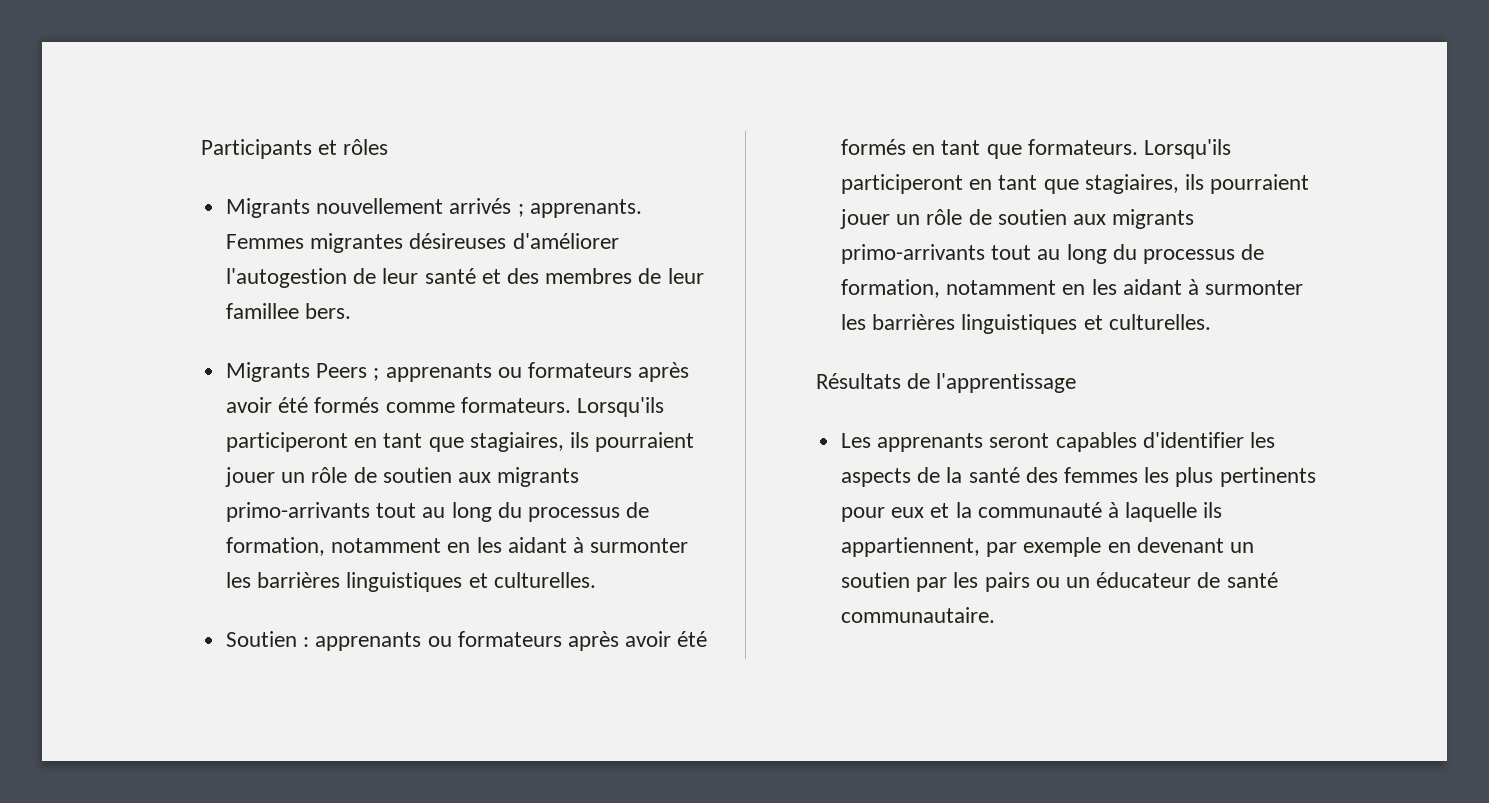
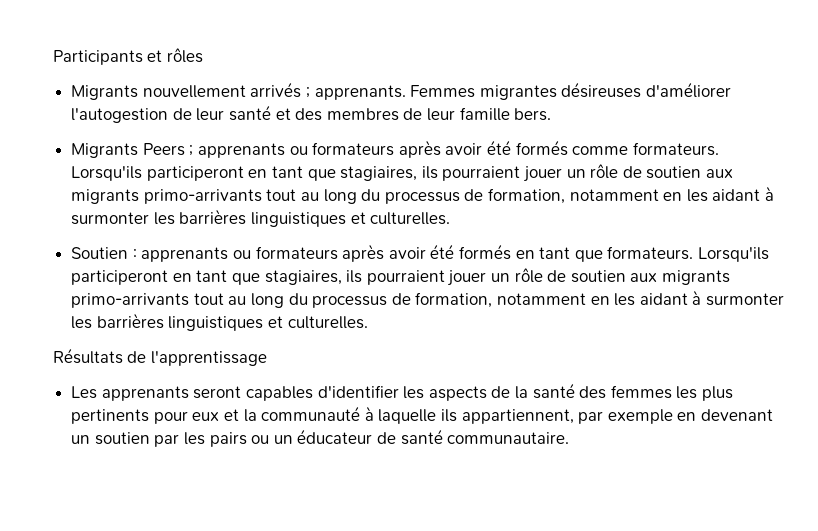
[225,303,299,319] famillee -> [459,107,510,121] famille

